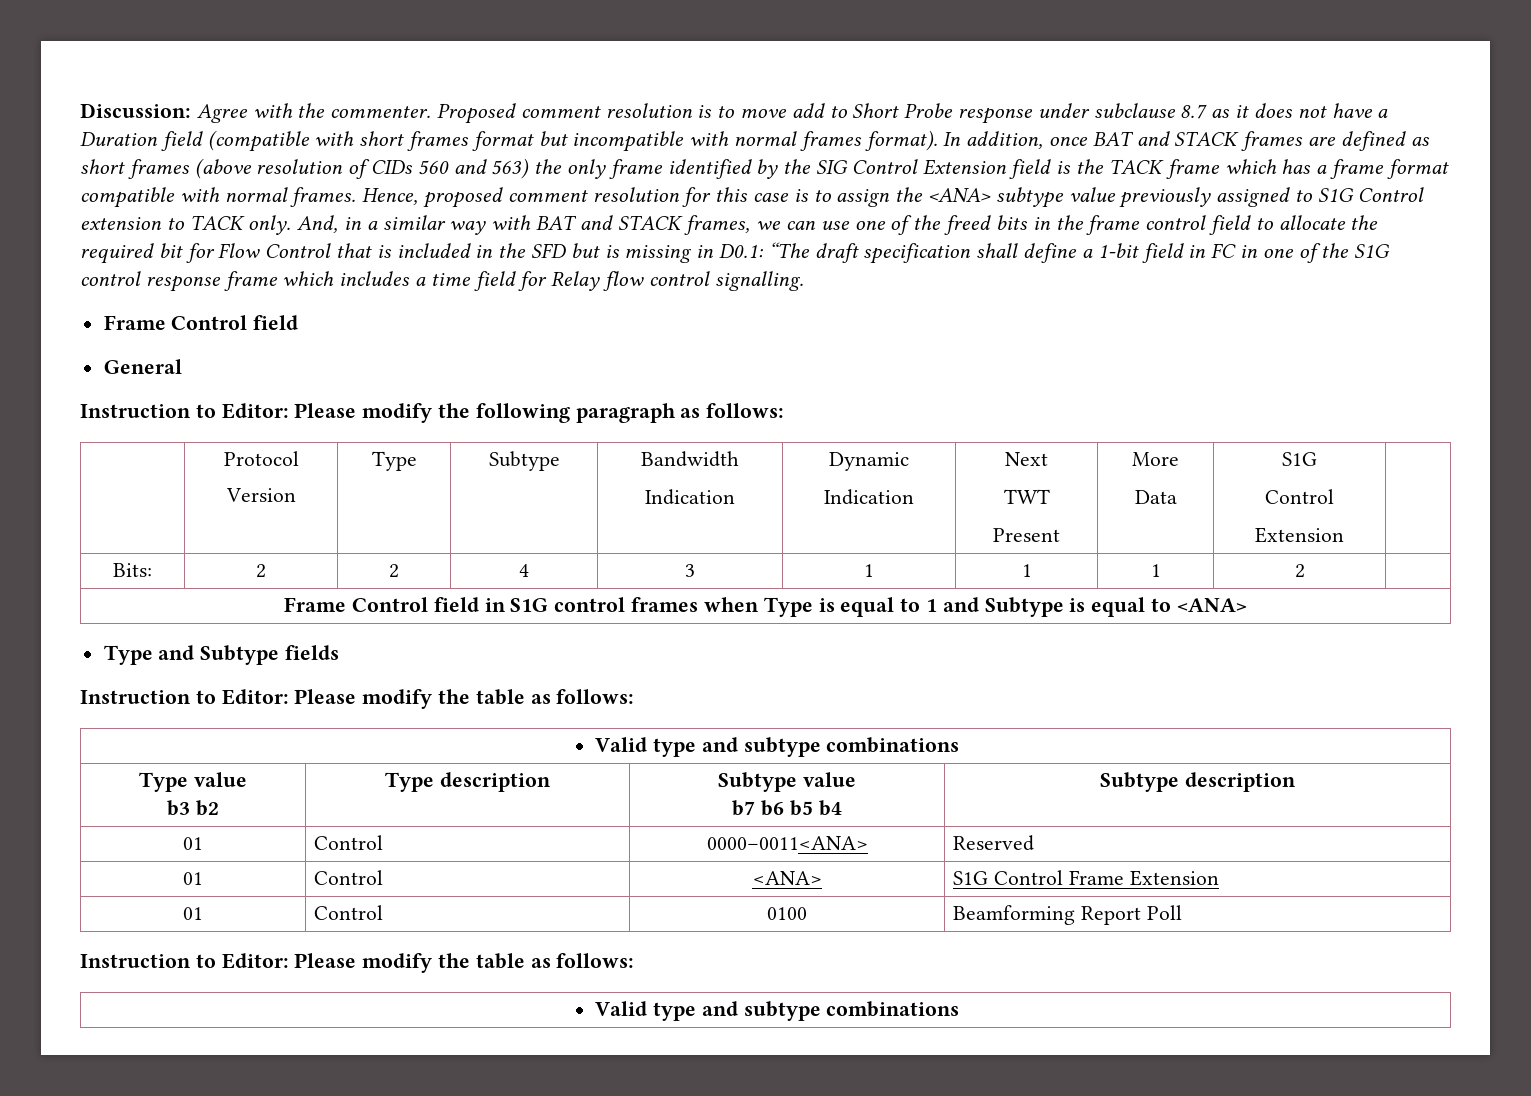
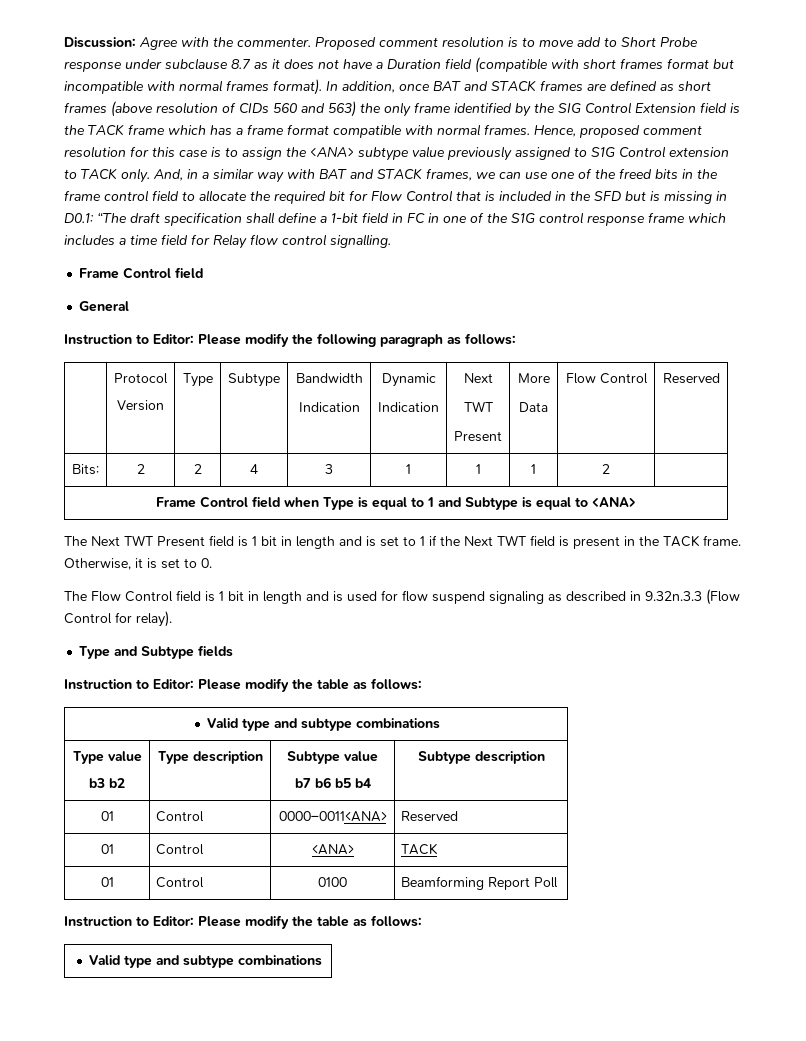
[1282,452,1317,466] [1265,489,1334,504] [1255,527,1344,543] S1G // Control // Extension | -> [565,373,648,384] [662,373,720,384] Flow Control | Reserved
[484,597,699,612] in S1G control frames -> (280, 502) none
(1247, 605) none -> [64,535,741,549] [64,558,212,570] [64,589,740,605] [64,611,172,627] // The Next TWT Present field is 1 bit in length and is set to 1 if the Next TWT field is present in the TACK frame. Otherwise, it is set to 0. // The Flow Control field is 1 bit in length and is used for flow suspend signaling as described in 9.32n.3.3 (Flow Control for relay).
[953,870,1219,886] S1G Control Frame Extension -> [401,843,439,855] TACK

